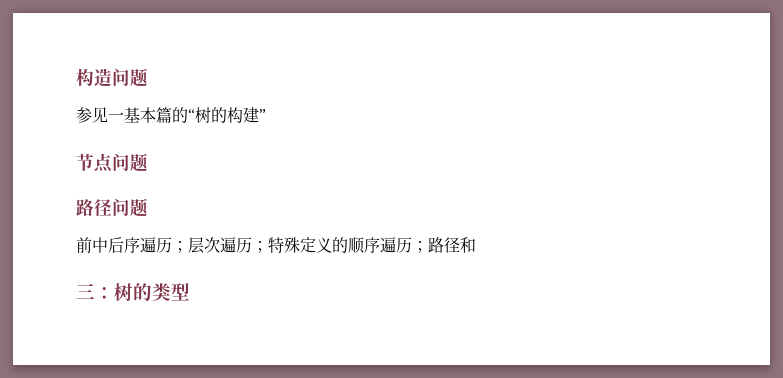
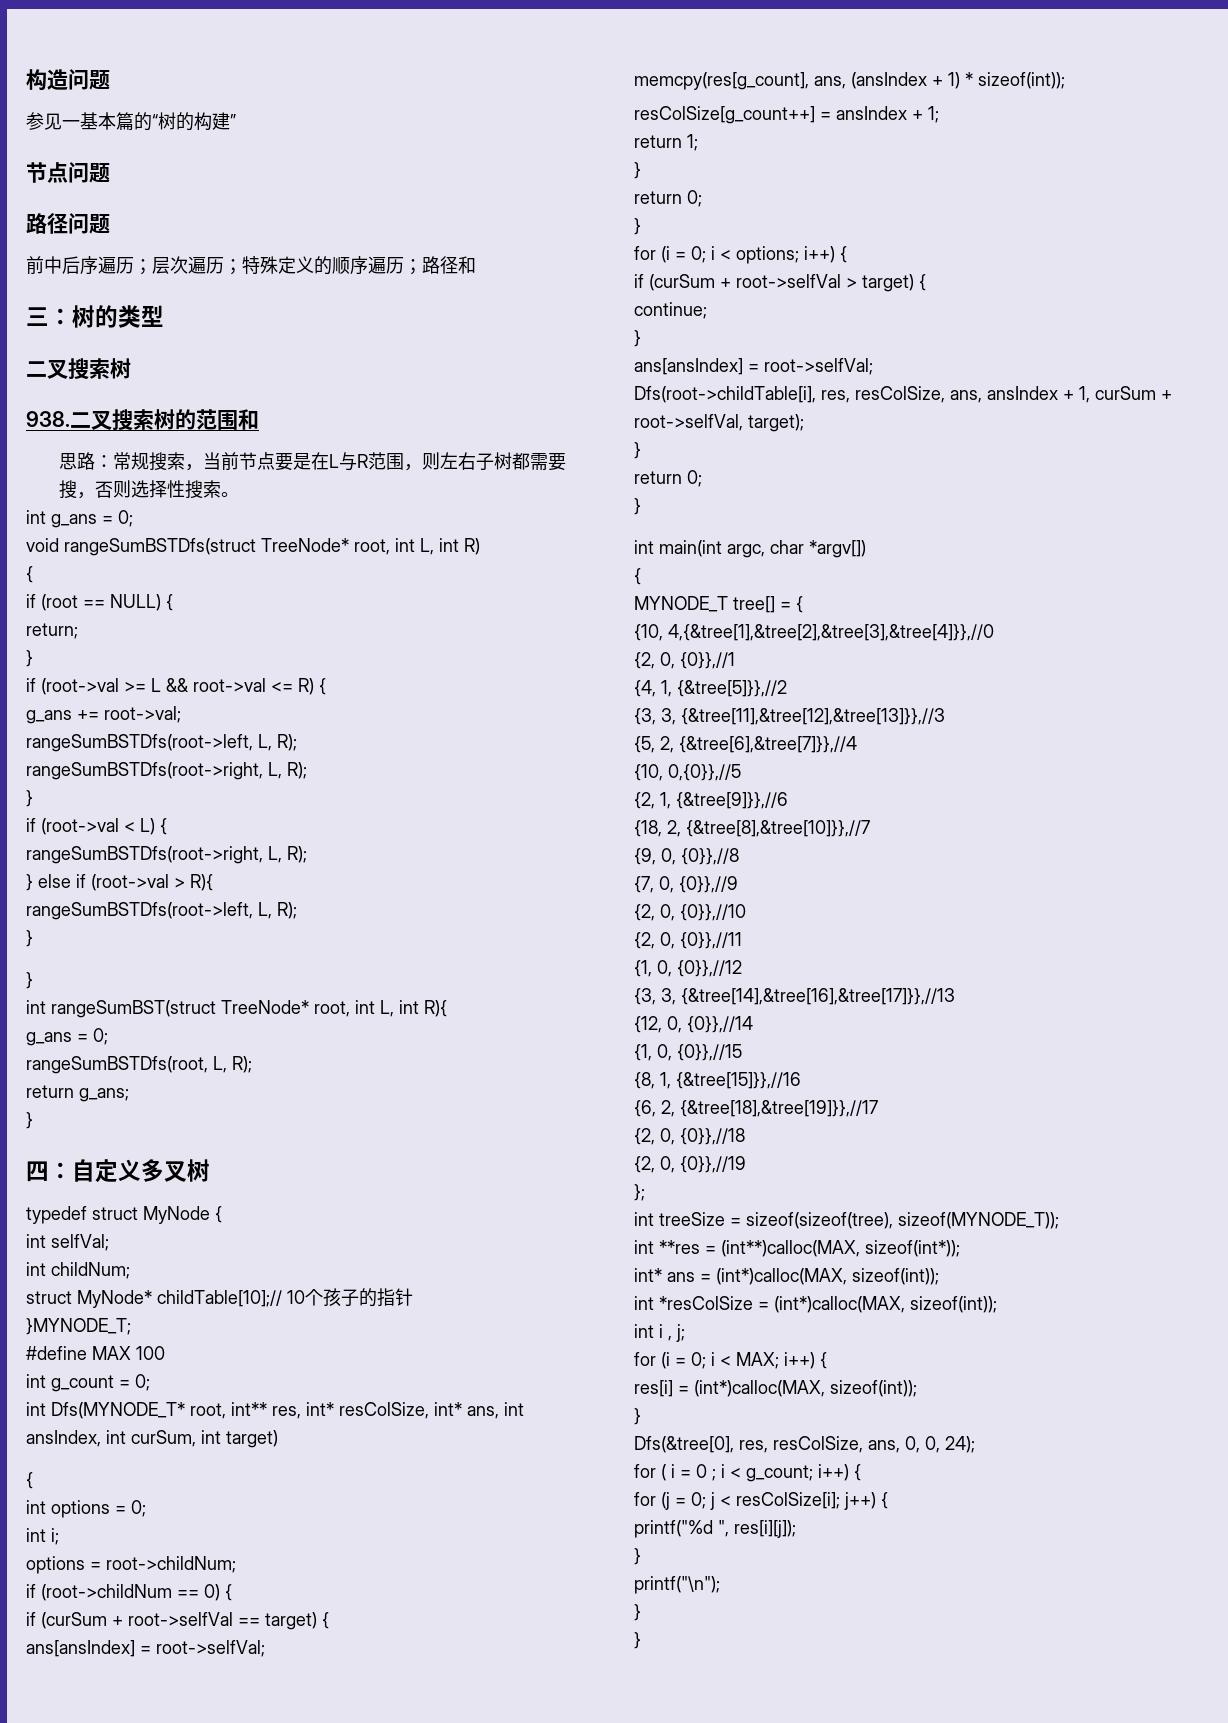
(190, 292) none -> [26,358,131,380] [26,409,259,431] [59,452,567,471] [59,480,240,499] [26,510,133,528] [26,538,480,556] [26,566,33,583] [26,594,173,611] [26,623,78,639] [26,650,33,667] [26,678,326,695] [26,706,181,724] [26,734,297,752] [26,762,307,780] [26,790,33,807] [26,818,167,835] [26,846,307,864] [26,874,213,891] [26,902,297,920] [26,930,33,947] [26,972,33,989] [26,1000,447,1018] [26,1028,108,1046] [26,1056,252,1074] [26,1085,129,1102] [26,1112,33,1129] [26,1159,210,1183] [26,1206,222,1224] [26,1234,109,1251] [26,1262,130,1279] [26,1288,413,1308] [26,1318,131,1335] [26,1346,165,1360] [26,1374,150,1392] [26,1402,524,1419] [26,1430,278,1448] [26,1472,33,1489] [26,1500,146,1518] [26,1528,59,1545] [26,1556,236,1574] [26,1584,232,1601] [26,1612,329,1630] [26,1640,265,1657] [634,72,1065,90] [634,106,939,124] [634,134,698,151] [634,162,641,179] [634,190,702,207] [634,218,641,235] [634,246,847,264] [634,274,926,292] [634,302,707,319] [634,330,641,347] [634,358,873,375] [634,386,1172,403] [634,414,804,432] [634,442,641,459] [634,470,702,487] [634,498,641,515] [634,540,866,558] [634,568,641,585] [634,596,803,613] [634,624,994,641] [634,652,735,669] [634,680,787,697] [634,708,945,725] [634,736,857,753] [634,764,741,781] [634,792,788,809] [634,820,870,837] [634,848,739,865] [634,876,738,893] [634,904,746,921] [634,932,742,949] [634,960,742,977] [634,988,955,1005] [634,1016,753,1033] [634,1044,742,1061] [634,1072,801,1089] [634,1100,878,1117] [634,1128,745,1145] [634,1156,746,1173] [634,1184,645,1201] [634,1212,1059,1229] [634,1240,960,1257] [634,1268,939,1285] [634,1296,997,1313] [634,1324,685,1342] [634,1352,827,1369] [634,1380,917,1397] [634,1408,641,1425] [634,1436,975,1453] [634,1464,861,1482] [634,1492,888,1510] [634,1520,796,1538] [634,1548,641,1565] [634,1576,720,1594] [634,1604,641,1621] [634,1632,641,1649] // 二叉搜索树 // 938.二叉搜索树的范围和 // 思路：常规搜索，当前节点要是在L与R范围，则左右子树都需要搜，否则选择性搜索。 // int g_ans = 0; // void rangeSumBSTDfs(struct TreeNode* root, int L, int R) // { // if (root == NULL) { // return; // } // if (root->val >= L && root->val <= R) { // g_ans += root->val; // rangeSumBSTDfs(root->left, L, R); // rangeSumBSTDfs(root->right, L, R); // } // if (root->val < L) { // rangeSumBSTDfs(root->right, L, R); // } else if (root->val > R){ // rangeSumBSTDfs(root->left, L, R); // } // } // int rangeSumBST(struct TreeNode* root, int L, int R){ // g_ans = 0; // rangeSumBSTDfs(root, L, R); // return g_ans; // } // 四：自定义多叉树 // typedef struct MyNode { // int selfVal; // int childNum; // struct MyNode* childTable[10];// 10个孩子的指针 // }MYNODE_T; // #define MAX 100 // int g_count = 0; // int Dfs(MYNODE_T* root, int** res, int* resColSize, int* ans, int ansIndex, int curSum, int target) // { // int options = 0; // int i; // options = root->childNum; // if (root->childNum == 0) { // if (curSum + root->selfVal == target) { // ans[ansIndex] = root->selfVal; // memcpy(res[g_count], ans, (ansIndex + 1) * sizeof(int)); // resColSize[g_count++] = ansIndex + 1; // return 1; // } // return 0; // } // for (i = 0; i < options; i++) { // if (curSum + root->selfVal > target) { // continue; // } // ans[ansIndex] = root->selfVal; // Dfs(root->childTable[i], res, resColSize, ans, ansIndex + 1, curSum + root->selfVal, target); // } // return 0; // } // int main(int argc, char *argv[]) // { // MYNODE_T tree[] = { // {10, 4,{&tree[1],&tree[2],&tree[3],&tree[4]}},//0 // {2, 0, {0}},//1 // {4, 1, {&tree[5]}},//2 // {3, 3, {&tree[11],&tree[12],&tree[13]}},//3 // {5, 2, {&tree[6],&tree[7]}},//4 // {10, 0,{0}},//5 // {2, 1, {&tree[9]}},//6 // {18, 2, {&tree[8],&tree[10]}},//7 // {9, 0, {0}},//8 // {7, 0, {0}},//9 // {2, 0, {0}},//10 // {2, 0, {0}},//11 // {1, 0, {0}},//12 // {3, 3, {&tree[14],&tree[16],&tree[17]}},//13 // {12, 0, {0}},//14 // {1, 0, {0}},//15 // {8, 1, {&tree[15]}},//16 // {6, 2, {&tree[18],&tree[19]}},//17 // {2, 0, {0}},//18 // {2, 0, {0}},//19 // }; // int treeSize = sizeof(sizeof(tree), sizeof(MYNODE_T)); // int **res = (int**)calloc(MAX, sizeof(int*)); // int* ans = (int*)calloc(MAX, sizeof(int)); // int *resColSize = (int*)calloc(MAX, sizeof(int)); // int i , j; // for (i = 0; i < MAX; i++) { // res[i] = (int*)calloc(MAX, sizeof(int)); // } // Dfs(&tree[0], res, resColSize, ans, 0, 0, 24); // for ( i = 0 ; i < g_count; i++) { // for (j = 0; j < resColSize[i]; j++) { // printf("%d ", res[i][j]); // } // printf("\n"); // } // }

